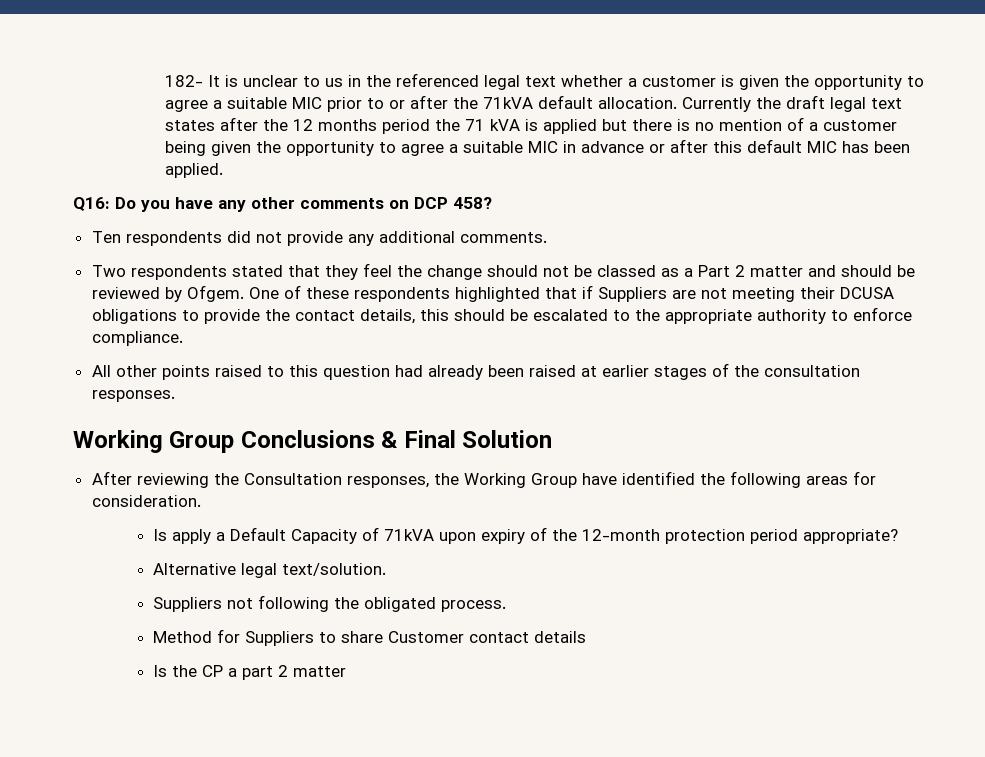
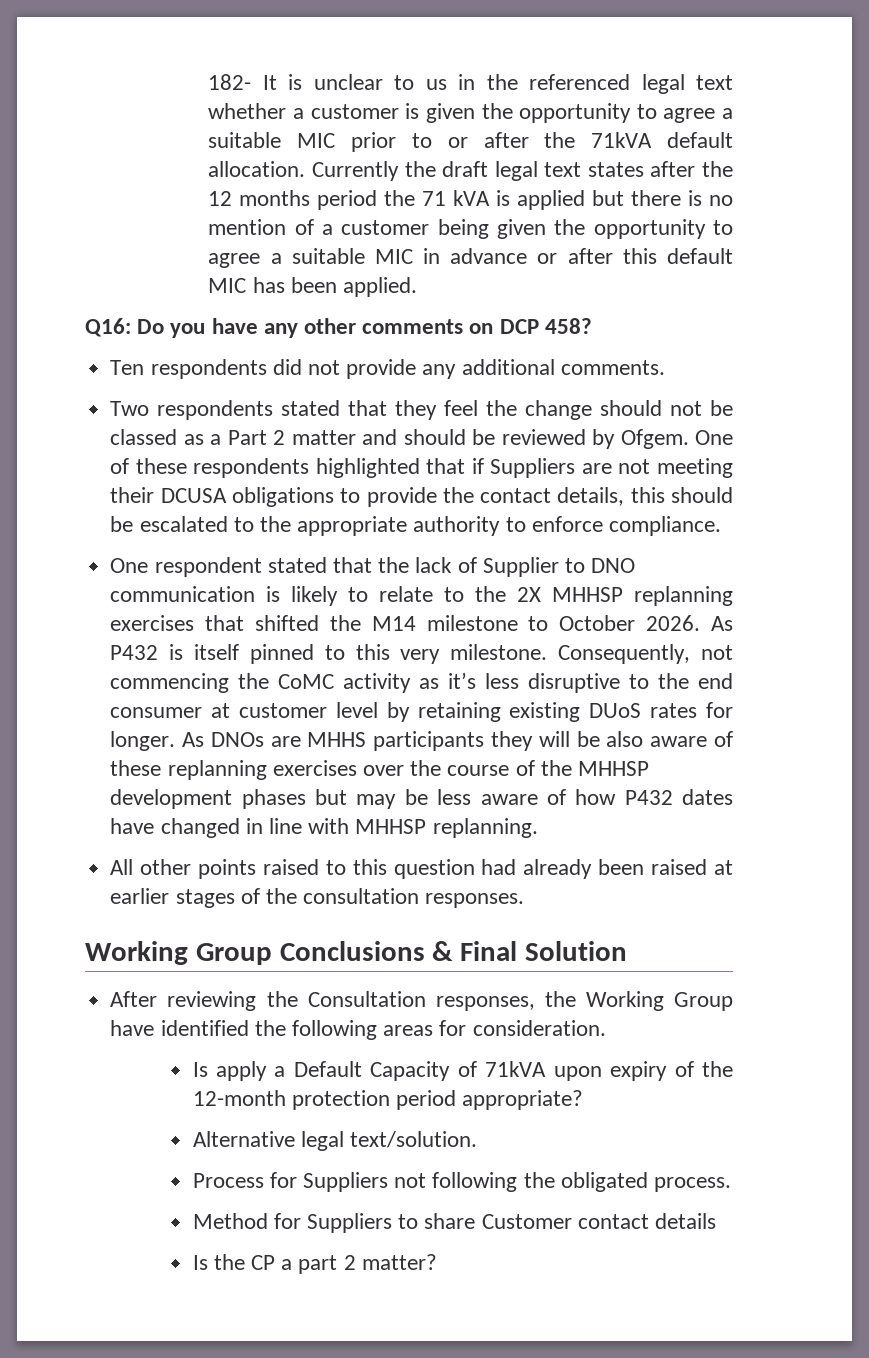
(183, 338) none -> [110,557,636,577] [110,586,734,606] [110,615,734,631] [110,644,733,664] [110,672,734,693] [110,702,734,722] [110,731,733,751] [110,760,649,780] [110,789,733,809] [110,818,538,838] // One respondent stated that the lack of Supplier to DNO communication is likely to relate to the 2X MHHSP replanning exercises that shifted the M14 milestone to October 2026. As P432 is itself pinned to this very milestone. Consequently, not commencing the CoMC activity as it’s less disruptive to the end consumer at customer level by retaining existing DUoS rates for longer. As DNOs are MHHS participants they will be also aware of these replanning exercises over the course of the MHHSP development phases but may be less aware of how P432 dates have changed in line with MHHSP replanning.
(387, 569) none -> [192,1172,297,1188] Process for
[293,666,347,677] matter -> [361,1254,437,1270] matter?

